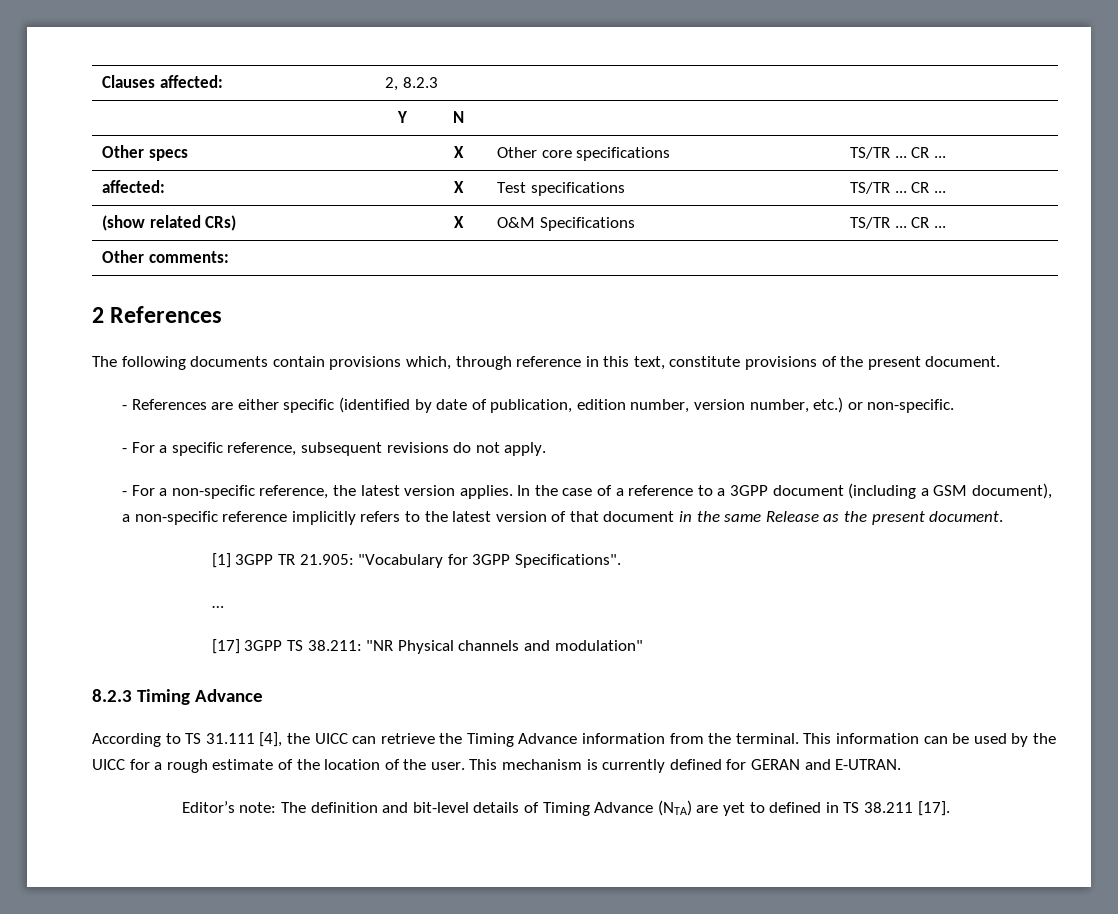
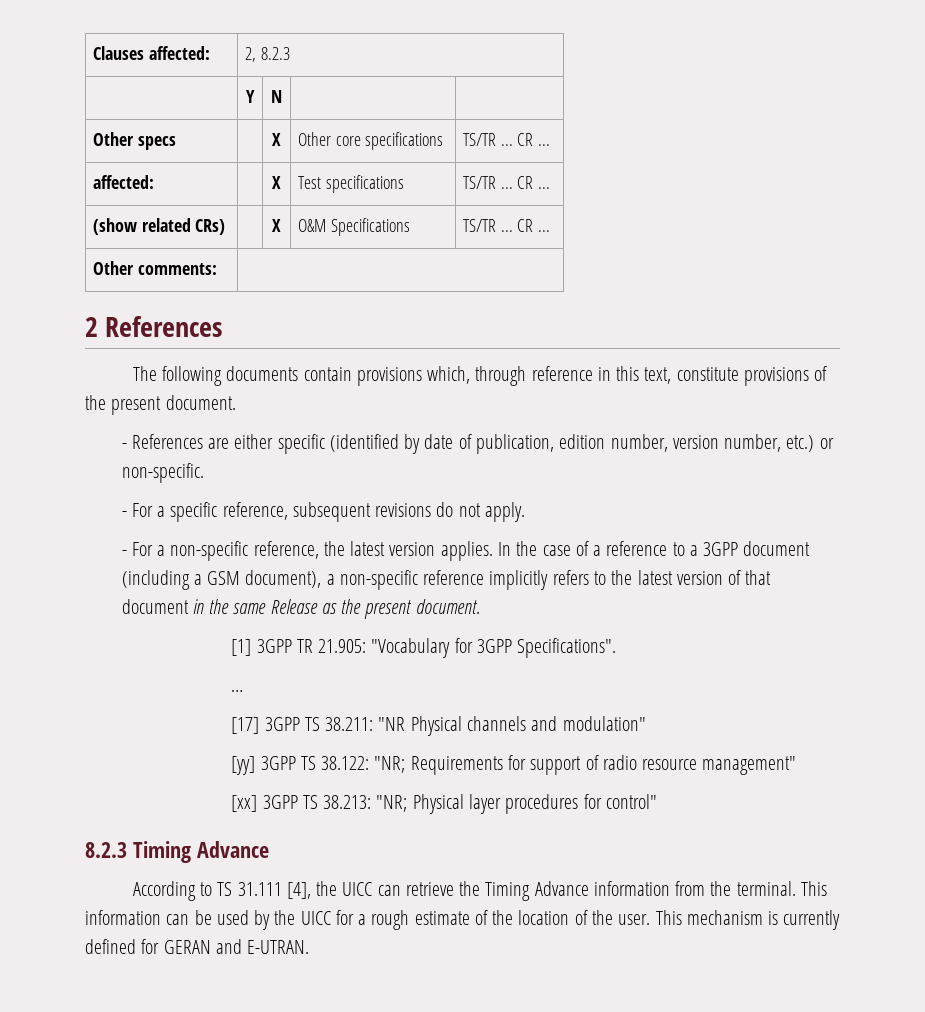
(643, 645) none -> [231,755,797,775] [231,794,657,814] // [yy] 3GPP TS 38.122: "NR; Requirements for support of radio resource management" // [xx] 3GPP TS 38.213: "NR; Physical layer procedures for control"
[181,800,950,816] // Editor’s note: The definition and bit-level details of Timing Advance (NTA) are yet to defined in TS 38.211 [17]. -> (310, 947) none

